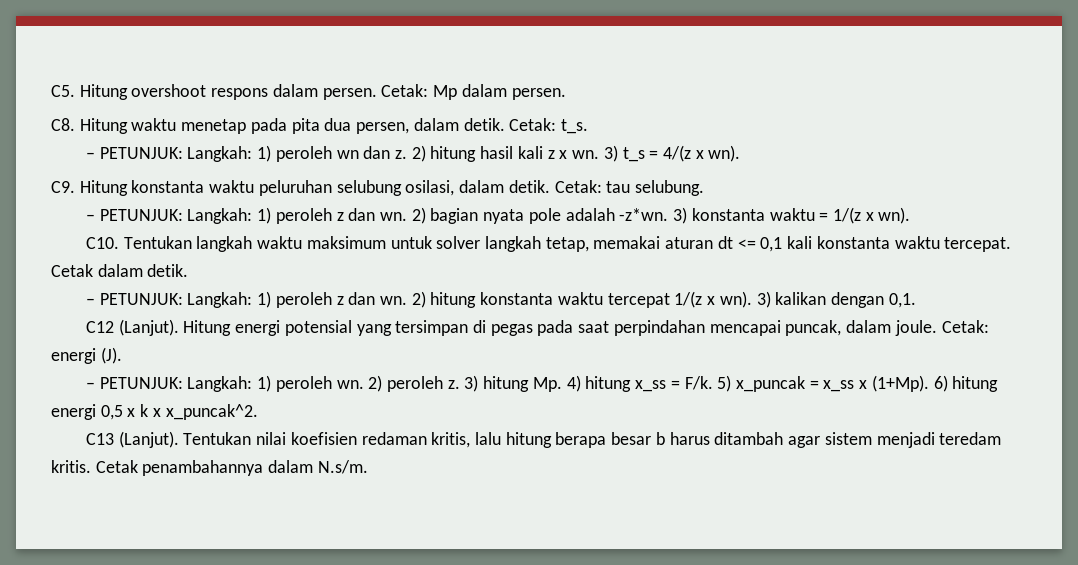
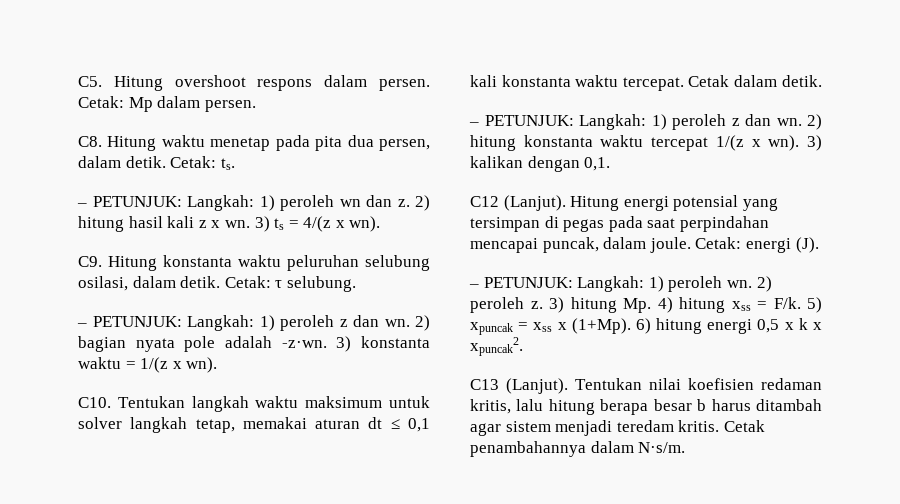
[560,119,588,134] t_s. -> [220,158,235,170] ts.
[622,147,645,162] t_s -> [274,218,285,230] ts
[606,181,631,193] tau -> [275,280,283,288] τ
[619,208,669,221] -z*wn. -> [281,340,327,348] -z·wn.
[737,239,756,249] <= -> [390,419,400,429] ≤
[635,380,667,392] x_ss -> [731,301,751,311] xss
[735,376,855,392] x_puncak = x_ss -> [470,322,553,335] xpuncak = xss
[165,404,258,420] x_puncak^2. -> [470,337,523,356] xpuncak2.
[317,460,368,474] N.s/m. -> [638,442,686,453] N·s/m.

